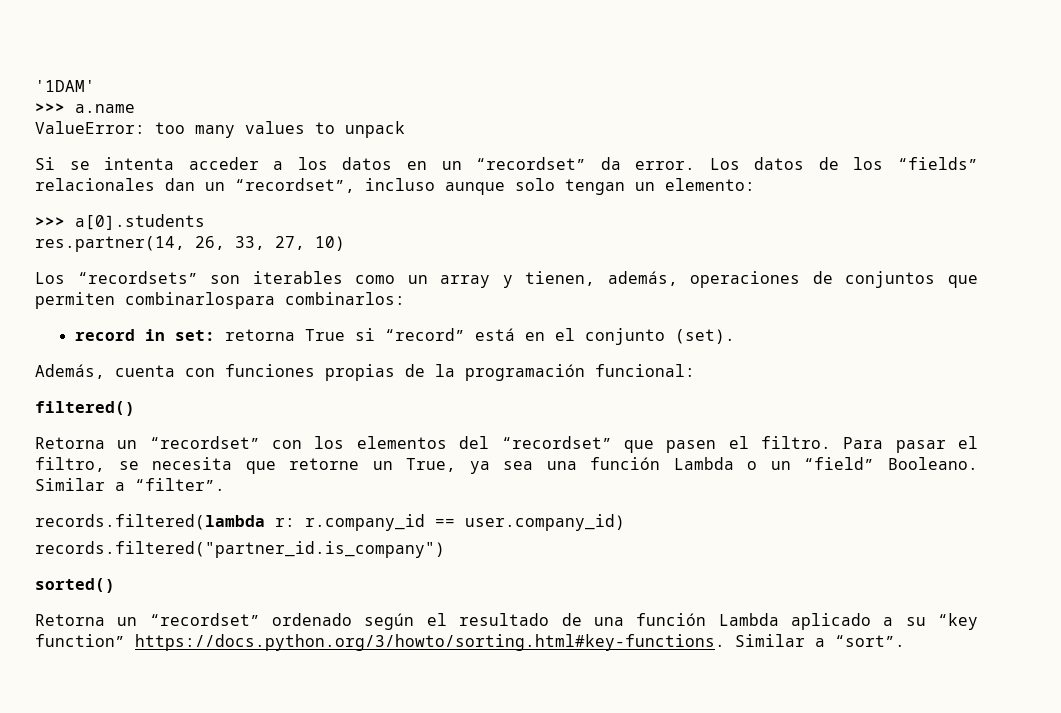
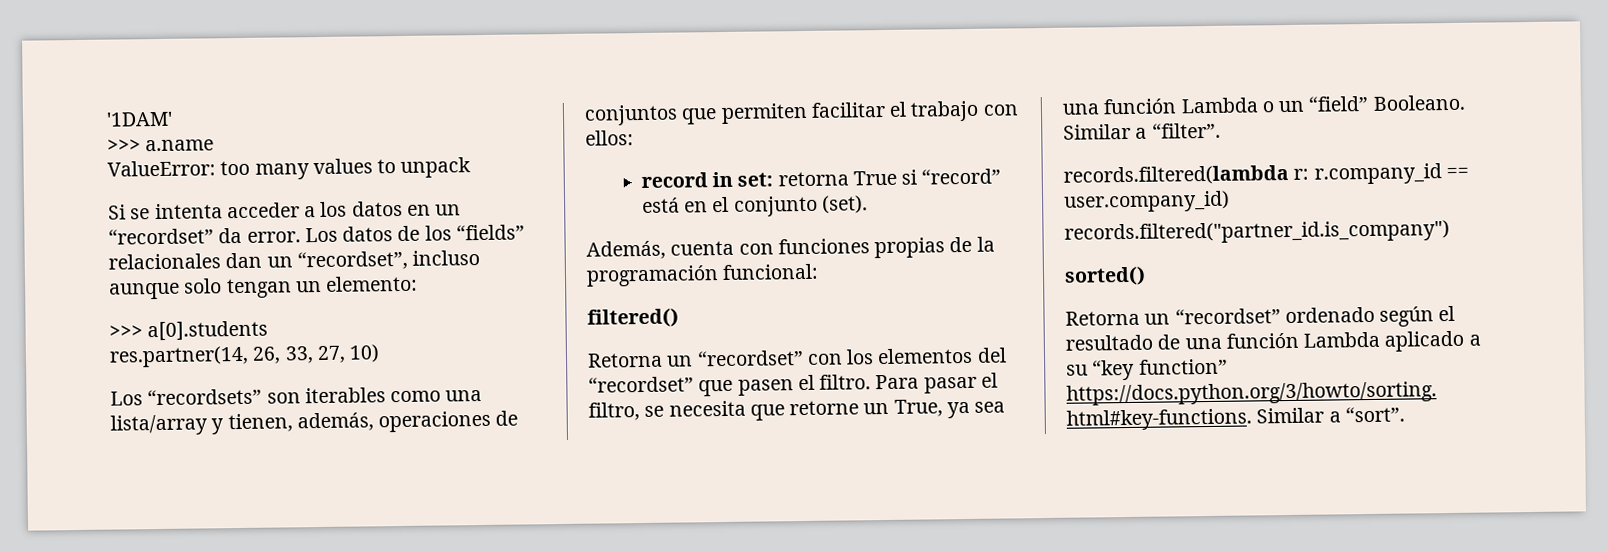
[407,275,491,288] un array -> [445,389,483,402] [110,414,208,436] una lista/array
[125,292,405,309] combinarlospara combinarlos: -> [810,100,1019,122] [585,130,634,146] facilitar el trabajo con ellos:

